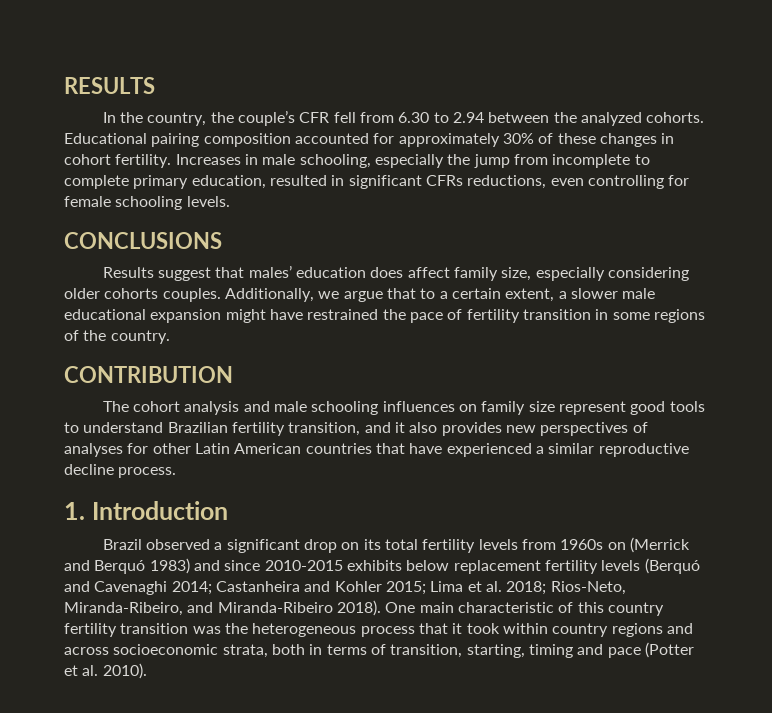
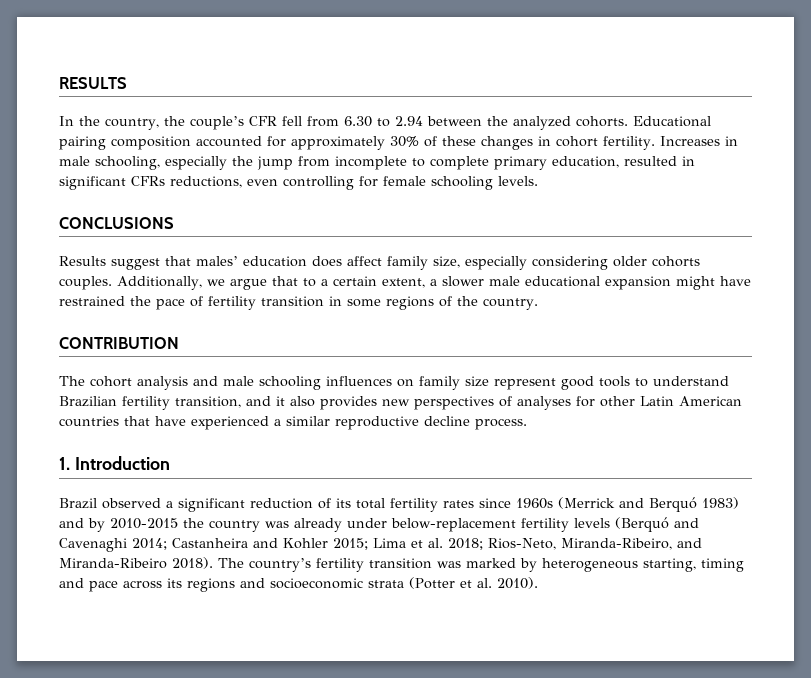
[303,539,360,553] drop on -> [250,498,331,509] reduction of
[478,539,626,550] levels from 1960s on -> [443,498,553,509] rates since 1960s
[224,560,541,574] since 2010-2015 exhibits below replacement -> [88,518,516,532] by 2010-2015 the country was already under below-replacement
[385,602,664,616] [64,623,693,637] [64,644,641,658] One main characteristic of this country fertility transition was the heterogeneous process that it took within country regions and across socioeconomic strata, both in terms of transition, starting, timing and pace -> [218,558,744,572] [59,578,404,592] The country’s fertility transition was marked by heterogeneous starting, timing and pace across its regions and socioeconomic strata

